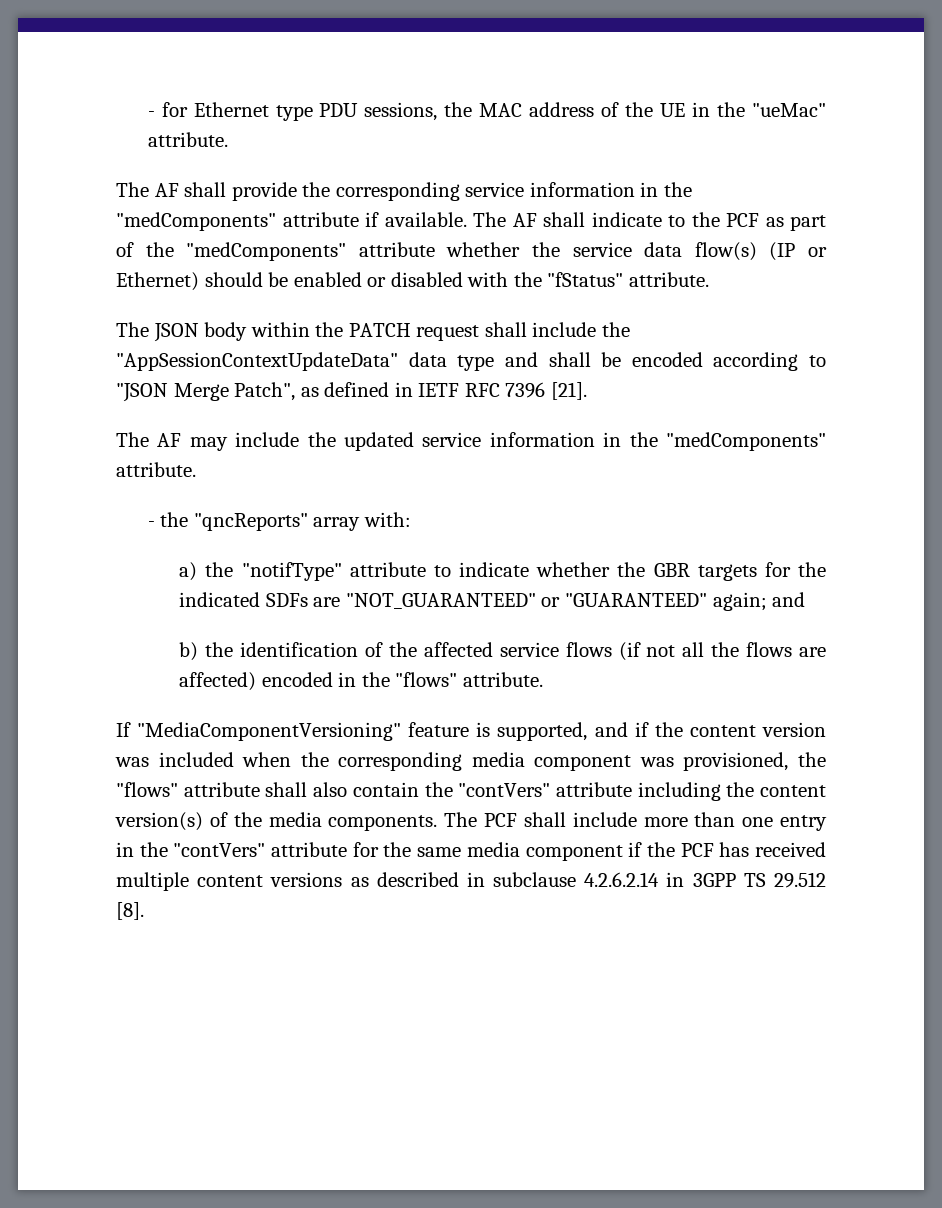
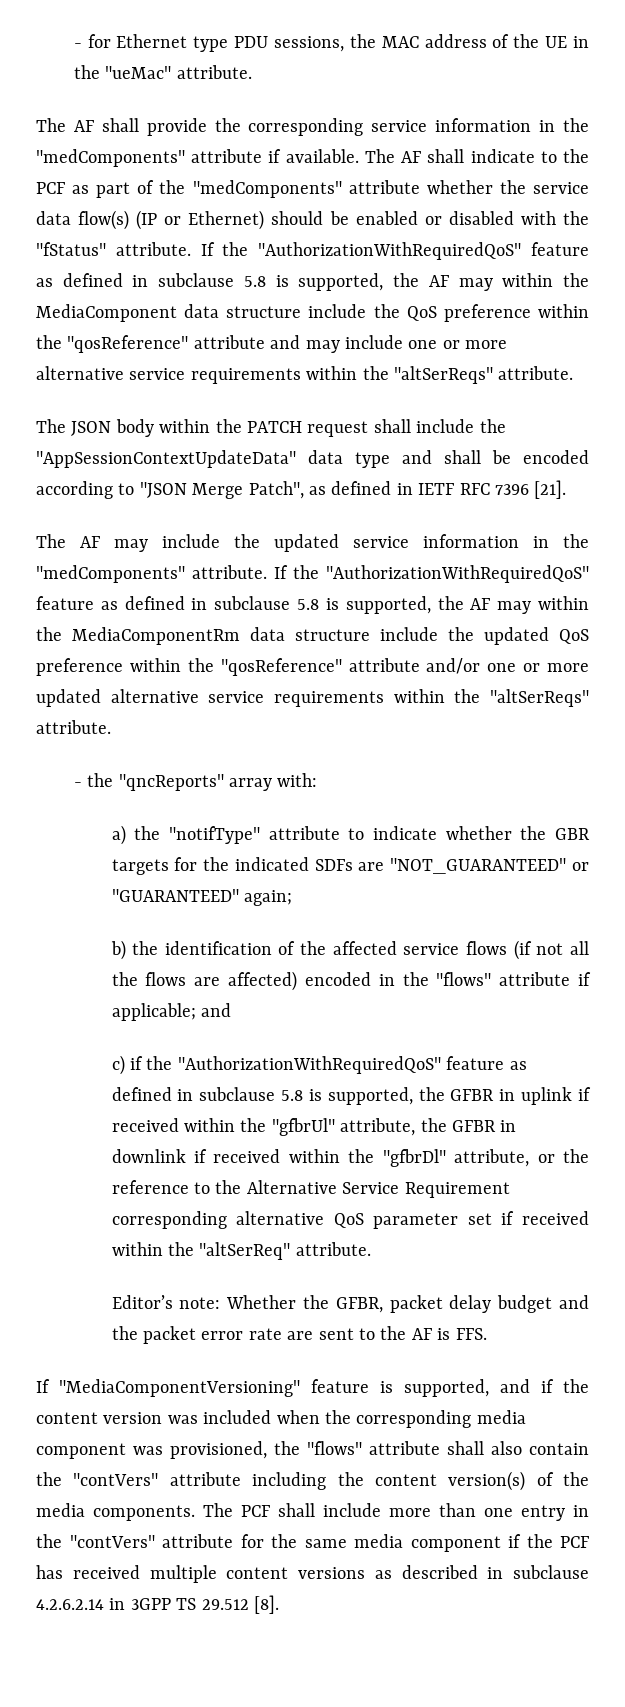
(709, 279) none -> [200,242,589,260] [36,273,590,291] [36,304,590,322] [36,335,508,353] [36,366,574,384] If the "AuthorizationWithRequiredQoS" feature as defined in subclause 5.8 is supported, the AF may within the MediaComponent data structure include the QoS preference within the "qosReference" attribute and may include one or more alternative service requirements within the "altSerReqs" attribute.
(196, 469) none -> [274,565,589,583] [36,596,589,614] [36,627,589,645] [36,658,589,676] [36,689,590,707] [36,720,111,734] If the "AuthorizationWithRequiredQoS" feature as defined in subclause 5.8 is supported, the AF may within the MediaComponentRm data structure include the updated QoS preference within the "qosReference" attribute and/or one or more updated alternative service requirements within the "altSerReqs" attribute.
[772,592,806,607] and -> (292, 898) none
[462,672,543,687] attribute. -> [499,972,591,986] [111,1003,231,1021] [111,1055,527,1075] [111,1087,592,1105] [111,1118,517,1136] [111,1149,589,1167] [111,1180,510,1198] [111,1211,589,1229] [111,1242,371,1260] [111,1295,589,1313] [111,1326,487,1344] attribute if applicable; and // c) if the "AuthorizationWithRequiredQoS" feature as defined in subclause 5.8 is supported, the GFBR in uplink if received within the "gfbrUl" attribute, the GFBR in downlink if received within the "gfbrDl" attribute, or the reference to the Alternative Service Requirement corresponding alternative QoS parameter set if received within the "altSerReq" attribute. // Editor’s note: Whether the GFBR, packet delay budget and the packet error rate are sent to the AF is FFS.

